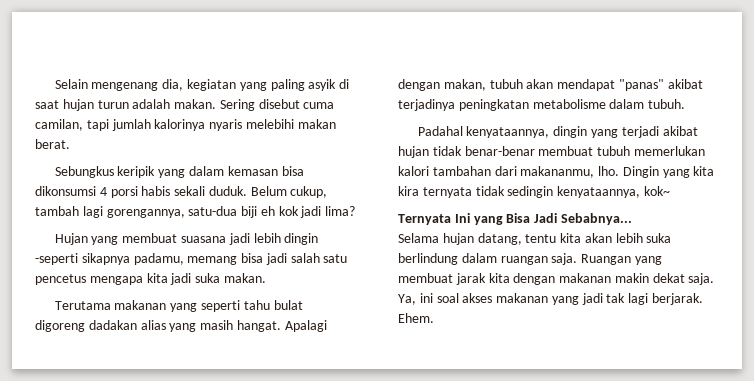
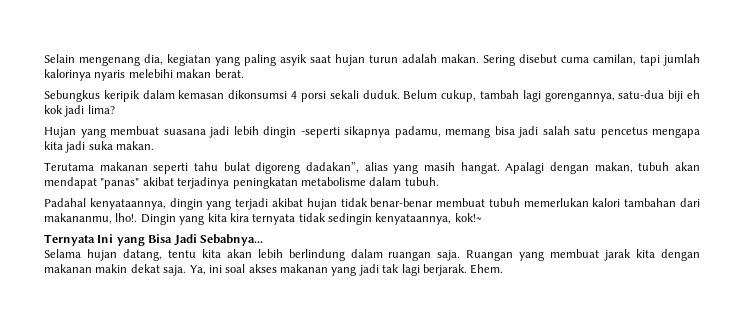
[339,79,350,89] di -> (307, 60) none
[158,169,186,178] yang -> (140, 96) none
[281,166,304,176] bisa -> (225, 94) none
[141,186,171,196] habis -> (326, 96) none
[170,303,198,312] yang -> (148, 166) none
[88,320,137,330] dadakan -> [305,162,359,173] dadakan”,
[598,166,620,176] lho. -> [115,213,138,222] lho!.
[643,186,670,196] kok~ -> [454,213,482,222] kok!~
[646,233,672,243] suka -> (283, 253) none

